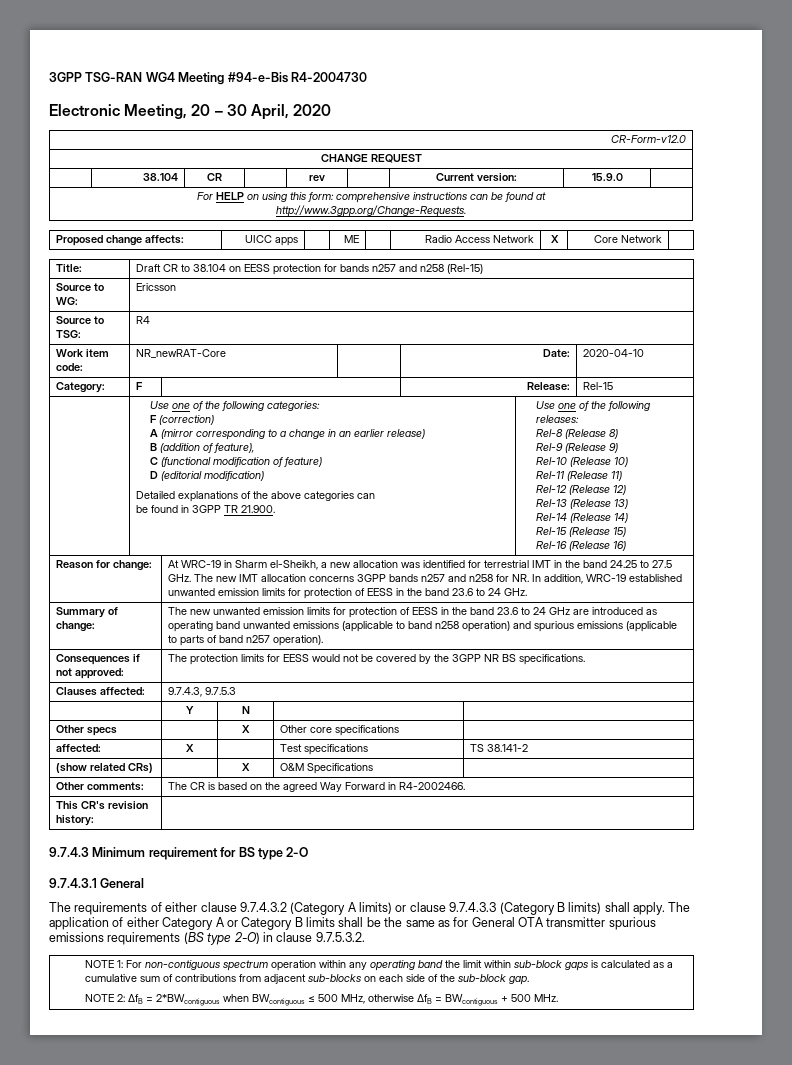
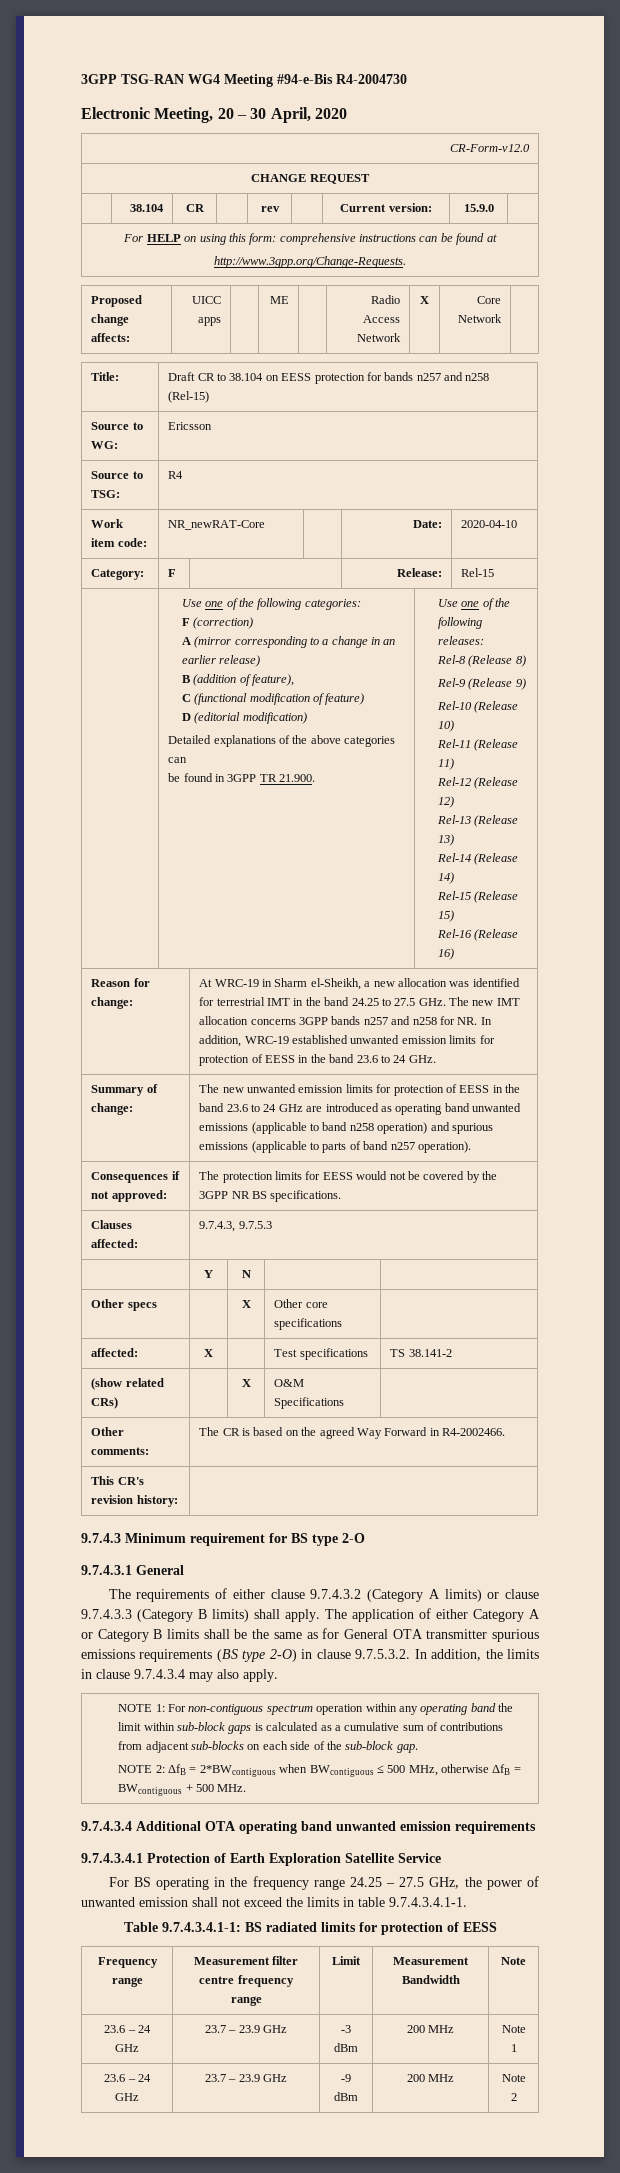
(365, 937) none -> [414,1649,539,1661] [81,1669,278,1682] In addition, the limits in clause 9.7.4.3.4 may also apply.
(558, 998) none -> [81,1821,536,1834] [81,1853,441,1866] [108,1876,539,1890] [81,1897,467,1907] [123,1922,497,1935] [97,1957,158,1968] [111,1977,143,1987] [193,1956,299,1965] [199,1975,294,1987] [230,1996,262,2006] [332,1956,361,1965] [393,1957,469,1965] [401,1975,460,1984] [501,1957,526,1965] [104,2025,151,2033] [115,2044,139,2052] [204,2025,288,2033] [341,2025,351,2033] [334,2043,358,2052] [406,2025,455,2033] [501,2025,526,2033] [510,2044,517,2052] [104,2074,151,2082] [115,2093,139,2101] [204,2074,288,2082] [341,2074,351,2082] [334,2092,358,2101] [406,2074,455,2082] [501,2074,526,2082] [510,2093,517,2101] // 9.7.4.3.4 Additional OTA operating band unwanted emission requirements // 9.7.4.3.4.1 Protection of Earth Exploration Satellite Service // For BS operating in the frequency range 24.25 – 27.5 GHz, the power of unwanted emission shall not exceed the limits in table 9.7.4.3.4.1-1. // Table 9.7.4.3.4.1-1: BS radiated limits for protection of EESS // Frequency range | Measurement filter centre frequency range | Limit | Measurement Bandwidth | Note // 23.6 – 24 GHz | 23.7 – 23.9 GHz | -3 dBm | 200 MHz | Note 1 // 23.6 – 24 GHz | 23.7 – 23.9 GHz | -9 dBm | 200 MHz | Note 2

